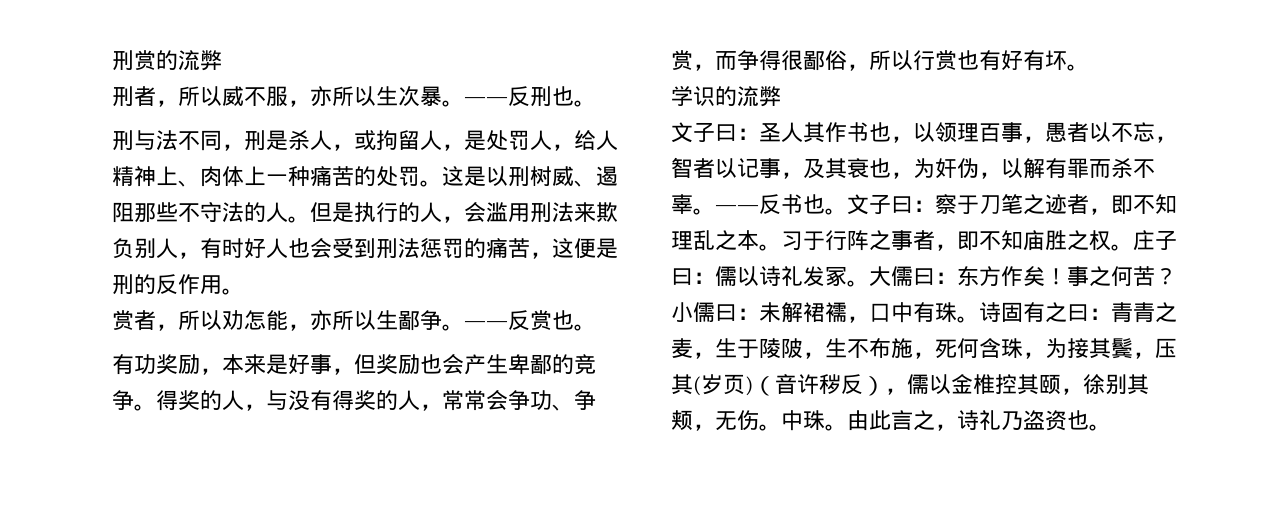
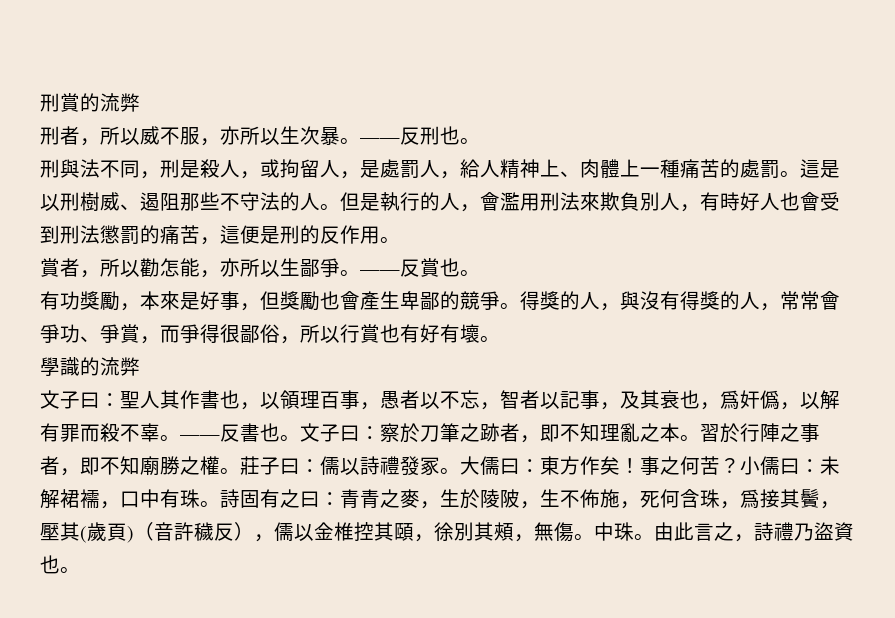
[112,50,156,71] 刑赏 -> [40,93,80,112] 刑賞
[134,130,156,150] 与 -> [60,159,80,178] 與
[288,130,310,150] 杀 -> [200,159,220,178] 殺
[486,130,596,151] 处罚人，给 -> [380,159,480,179] 處罰人，給
[222,166,552,187] 体上一种痛苦的处罚。这是以刑树 -> [600,159,840,179] [40,192,100,211] 體上一種痛苦的處罰。這是以刑樹
[354,202,376,222] 执 -> [380,192,400,211] 執
[464,202,618,223] [112,238,332,259] 会滥用刑法来欺负别人，有时好人也会 -> [480,192,820,212] 會濫用刑法來欺負別人，有時好人也會
[420,238,464,259] 惩罚 -> [100,225,140,244] 懲罰
[552,238,574,258] 这 -> [220,225,240,244] 這
[112,310,244,331] 赏者，所以劝 -> [40,258,160,278] 賞者，所以勸
[420,310,552,331] 争。——反赏 -> [320,258,440,277] 爭。——反賞
[156,354,596,375] [112,390,596,411] [671,50,759,71] 奖励，本来是好事，但奖励也会产生卑鄙的竞争。得奖的人，与没有得奖的人，常常会争功、争赏，而争 -> [80,291,840,311] [40,324,200,344] 獎勵，本來是好事，但獎勵也會產生卑鄙的競爭。得獎的人，與沒有得獎的人，常常會爭功、爭賞，而爭
[935,50,957,70] 赏 -> [360,324,380,343] 賞
[1045,50,1089,71] [671,86,715,106] 坏。 // 学识 -> [460,324,500,343] [40,357,80,376] 壞。 // 學識
[759,122,957,143] 圣人其作书也，以领 -> [120,390,300,410] 聖人其作書也，以領
[737,158,759,178] 记 -> [560,391,580,409] 記
[913,158,979,179] 为奸伪 -> [720,390,780,410] 爲奸僞
[1111,158,1133,178] 杀 -> [100,423,120,442] 殺
[781,194,803,214] 书 -> [240,423,260,442] 書
[957,194,1067,215] 于刀笔之迹 -> [400,423,500,443] 於刀筆之跡
[693,230,869,251] 乱之本。习于行阵 -> [620,423,780,443] 亂之本。習於行陣
[1023,230,1155,251] 庙胜之权。庄 -> [140,456,260,476] 廟勝之權。莊
[759,266,825,286] 诗礼发 -> [360,456,420,476] 詩禮發
[957,266,979,286] 东 -> [540,456,560,475] 東
[979,302,1001,322] 诗 -> [220,489,240,508] 詩
[671,338,759,359] 麦，生于 -> [400,489,480,509] 麥，生於
[869,338,891,358] 布 -> [580,489,600,508] 佈
[1045,338,1177,359] [671,374,745,396] 为接其鬓，压其(岁页 -> [740,488,840,509] [40,522,127,543] 爲接其鬢，壓其(歲頁
[797,374,841,394] 许秽 -> [174,522,214,541] 許穢
[1039,374,1149,395] [671,410,759,431] 颐，徐别其颊，无伤 -> [394,522,574,542] 頤，徐別其頰，無傷
[957,410,1067,431] 诗礼乃盗资 -> [754,522,854,541] 詩禮乃盜資

